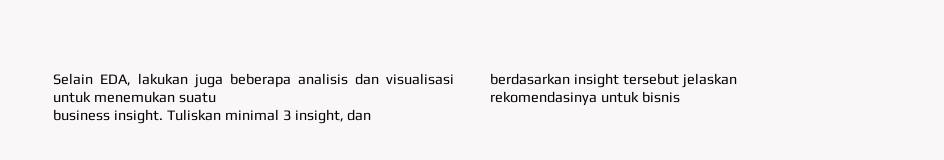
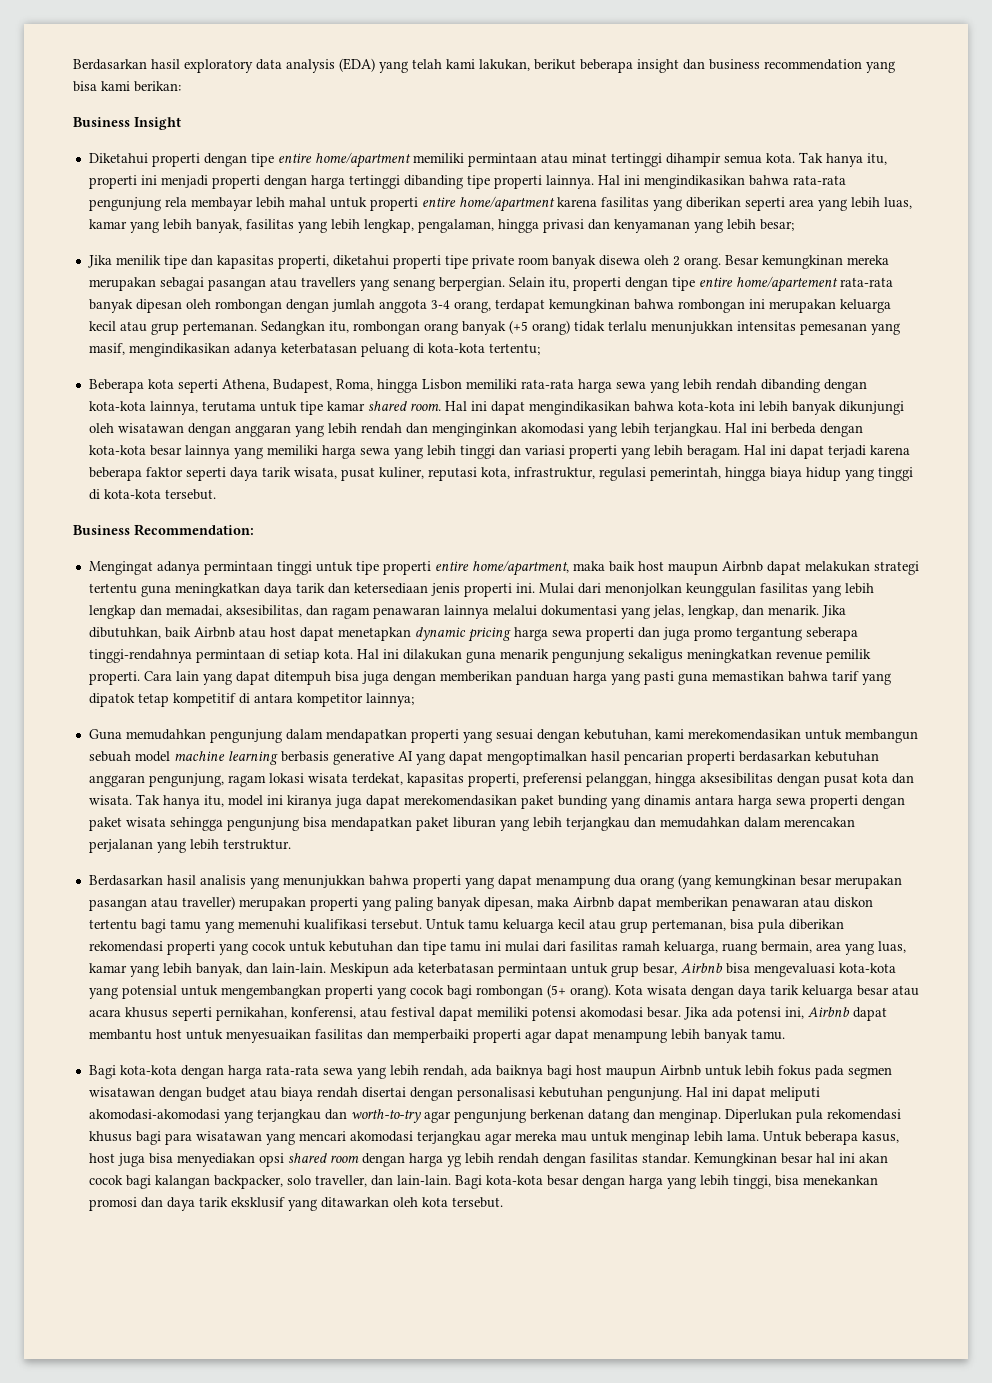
[53,73,454,88] [53,91,216,103] [53,109,372,124] [490,73,737,88] [490,91,680,106] Selain EDA, lakukan juga beberapa analisis dan visualisasi untuk menemukan suatu // business insight. Tuliskan minimal 3 insight, dan berdasarkan insight tersebut jelaskan // rekomendasinya untuk bisnis -> [73,58,895,73] [73,81,181,92] [73,117,181,130] [88,152,887,168] [88,175,846,189] [88,196,912,212] [88,219,794,233] [87,255,889,269] [88,276,893,292] [88,299,891,313] [88,320,900,335] [88,343,540,357] [88,379,867,393] [88,401,904,415] [88,423,863,437] [88,445,910,459] [88,467,913,481] [88,489,216,500] [73,524,254,536] [88,560,919,576] [88,583,874,597] [88,605,846,619] [88,627,858,642] [88,649,871,663] [88,671,891,685] [88,693,414,707] [88,729,918,743] [88,751,879,765] [88,773,914,787] [88,794,905,809] [88,817,855,831] [88,839,291,853] [88,874,902,889] [88,896,873,911] [88,919,844,933] [88,941,906,955] [88,963,896,977] [88,984,919,999] [88,1007,887,1021] [88,1029,785,1043] [88,1065,892,1079] [88,1087,820,1101] [88,1109,901,1123] [88,1131,899,1145] [88,1153,888,1167] [88,1175,878,1189] [88,1197,503,1211] Berdasarkan hasil exploratory data analysis (EDA) yang telah kami lakukan, berikut beberapa insight dan business recommendation yang bisa kami berikan: // Business Insight // Diketahui properti dengan tipe entire home/apartment memiliki permintaan atau minat tertinggi dihampir semua kota. Tak hanya itu, properti ini menjadi properti dengan harga tertinggi dibanding tipe properti lainnya. Hal ini mengindikasikan bahwa rata-rata pengunjung rela membayar lebih mahal untuk properti entire home/apartment karena fasilitas yang diberikan seperti area yang lebih luas, kamar yang lebih banyak, fasilitas yang lebih lengkap, pengalaman, hingga privasi dan kenyamanan yang lebih besar; // Jika menilik tipe dan kapasitas properti, diketahui properti tipe private room banyak disewa oleh 2 orang. Besar kemungkinan mereka merupakan sebagai pasangan atau travellers yang senang berpergian. Selain itu, properti dengan tipe entire home/apartement rata-rata banyak dipesan oleh rombongan dengan jumlah anggota 3-4 orang, terdapat kemungkinan bahwa rombongan ini merupakan keluarga kecil atau grup pertemanan. Sedangkan itu, rombongan orang banyak (+5 orang) tidak terlalu menunjukkan intensitas pemesanan yang masif, mengindikasikan adanya keterbatasan peluang di kota-kota tertentu; // Beberapa kota seperti Athena, Budapest, Roma, hingga Lisbon memiliki rata-rata harga sewa yang lebih rendah dibanding dengan kota-kota lainnya, terutama untuk tipe kamar shared room. Hal ini dapat mengindikasikan bahwa kota-kota ini lebih banyak dikunjungi oleh wisatawan dengan anggaran yang lebih rendah dan menginginkan akomodasi yang lebih terjangkau. Hal ini berbeda dengan kota-kota besar lainnya yang memiliki harga sewa yang lebih tinggi dan variasi properti yang lebih beragam. Hal ini dapat terjadi karena beberapa faktor seperti daya tarik wisata, pusat kuliner, reputasi kota, infrastruktur, regulasi pemerintah, hingga biaya hidup yang tinggi di kota-kota tersebut. // Business Recommendation: // Mengingat adanya permintaan tinggi untuk tipe properti entire home/apartment, maka baik host maupun Airbnb dapat melakukan strategi tertentu guna meningkatkan daya tarik dan ketersediaan jenis properti ini. Mulai dari menonjolkan keunggulan fasilitas yang lebih lengkap dan memadai, aksesibilitas, dan ragam penawaran lainnya melalui dokumentasi yang jelas, lengkap, dan menarik. Jika dibutuhkan, baik Airbnb atau host dapat menetapkan dynamic pricing harga sewa properti dan juga promo tergantung seberapa tinggi-rendahnya permintaan di setiap kota. Hal ini dilakukan guna menarik pengunjung sekaligus meningkatkan revenue pemilik properti. Cara lain yang dapat ditempuh bisa juga dengan memberikan panduan harga yang pasti guna memastikan bahwa tarif yang dipatok tetap kompetitif di antara kompetitor lainnya; // Guna memudahkan pengunjung dalam mendapatkan properti yang sesuai dengan kebutuhan, kami merekomendasikan untuk membangun sebuah model machine learning berbasis generative AI yang dapat mengoptimalkan hasil pencarian properti berdasarkan kebutuhan anggaran pengunjung, ragam lokasi wisata terdekat, kapasitas properti, preferensi pelanggan, hingga aksesibilitas dengan pusat kota dan wisata. Tak hanya itu, model ini kiranya juga dapat merekomendasikan paket bunding yang dinamis antara harga sewa properti dengan paket wisata sehingga pengunjung bisa mendapatkan paket liburan yang lebih terjangkau dan memudahkan dalam merencakan perjalanan yang lebih terstruktur. // Berdasarkan hasil analisis yang menunjukkan bahwa properti yang dapat menampung dua orang (yang kemungkinan besar merupakan pasangan atau traveller) merupakan properti yang paling banyak dipesan, maka Airbnb dapat memberikan penawaran atau diskon tertentu bagi tamu yang memenuhi kualifikasi tersebut. Untuk tamu keluarga kecil atau grup pertemanan, bisa pula diberikan rekomendasi properti yang cocok untuk kebutuhan dan tipe tamu ini mulai dari fasilitas ramah keluarga, ruang bermain, area yang luas, kamar yang lebih banyak, dan lain-lain. Meskipun ada keterbatasan permintaan untuk grup besar, Airbnb bisa mengevaluasi kota-kota yang potensial untuk mengembangkan properti yang cocok bagi rombongan (5+ orang). Kota wisata dengan daya tarik keluarga besar atau acara khusus seperti pernikahan, konferensi, atau festival dapat memiliki potensi akomodasi besar. Jika ada potensi ini, Airbnb dapat membantu host untuk menyesuaikan fasilitas dan memperbaiki properti agar dapat menampung lebih banyak tamu. // Bagi kota-kota dengan harga rata-rata sewa yang lebih rendah, ada baiknya bagi host maupun Airbnb untuk lebih fokus pada segmen wisatawan dengan budget atau biaya rendah disertai dengan personalisasi kebutuhan pengunjung. Hal ini dapat meliputi akomodasi-akomodasi yang terjangkau dan worth-to-try agar pengunjung berkenan datang dan menginap. Diperlukan pula rekomendasi khusus bagi para wisatawan yang mencari akomodasi terjangkau agar mereka mau untuk menginap lebih lama. Untuk beberapa kasus, host juga bisa menyediakan opsi shared room dengan harga yg lebih rendah dengan fasilitas standar. Kemungkinan besar hal ini akan cocok bagi kalangan backpacker, solo traveller, dan lain-lain. Bagi kota-kota besar dengan harga yang lebih tinggi, bisa menekankan promosi dan daya tarik eksklusif yang ditawarkan oleh kota tersebut.

